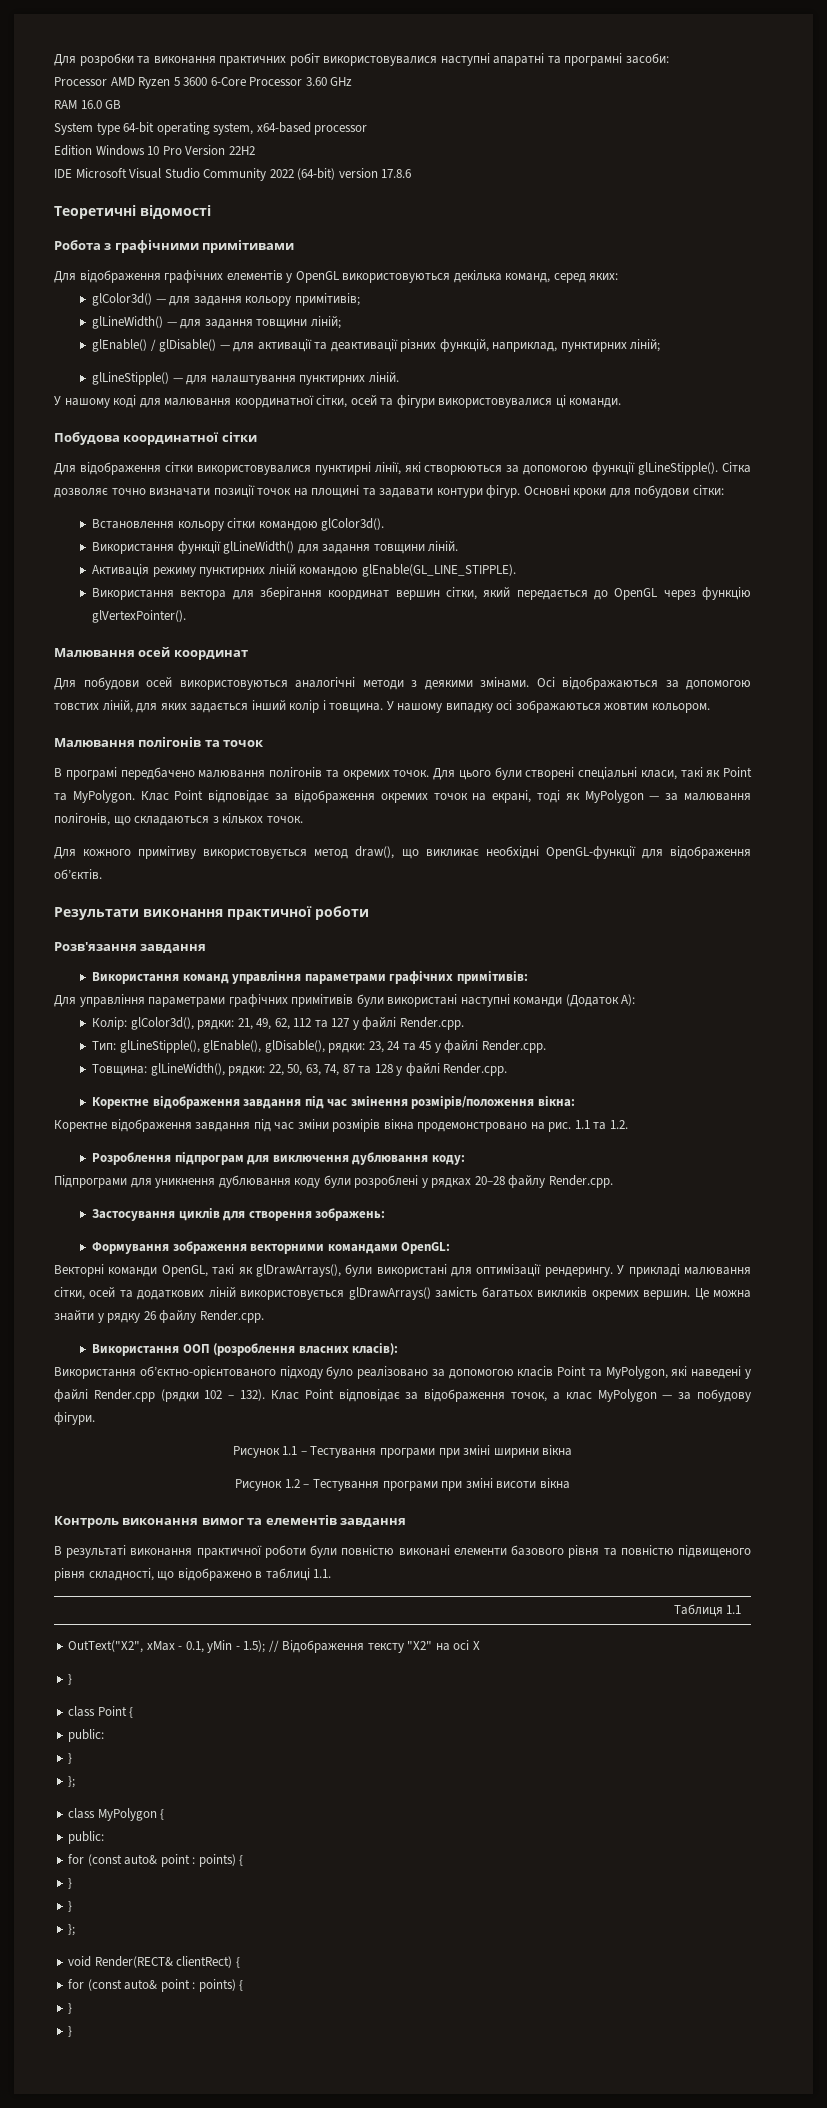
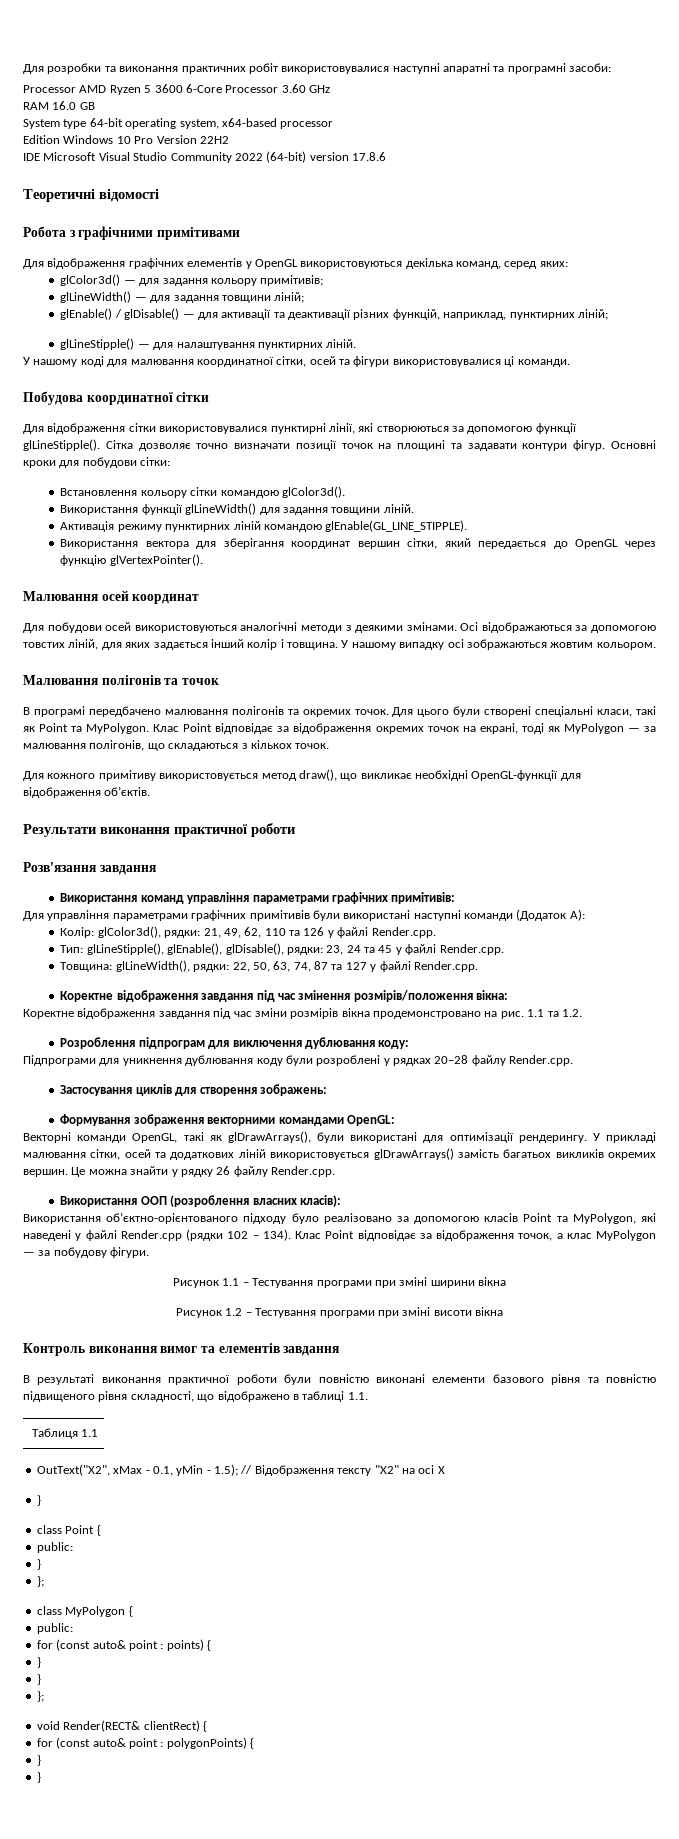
[293,1018,350,1028] 112 та 127 -> [264,927,325,936] 110 та 126
[374,1064,393,1073] 128 -> [345,962,367,970] 127
[240,1389,266,1401] 132). -> [262,1229,291,1241] 134).
[198,1979,236,1992] points) -> [166,1737,247,1749] polygonPoints)

